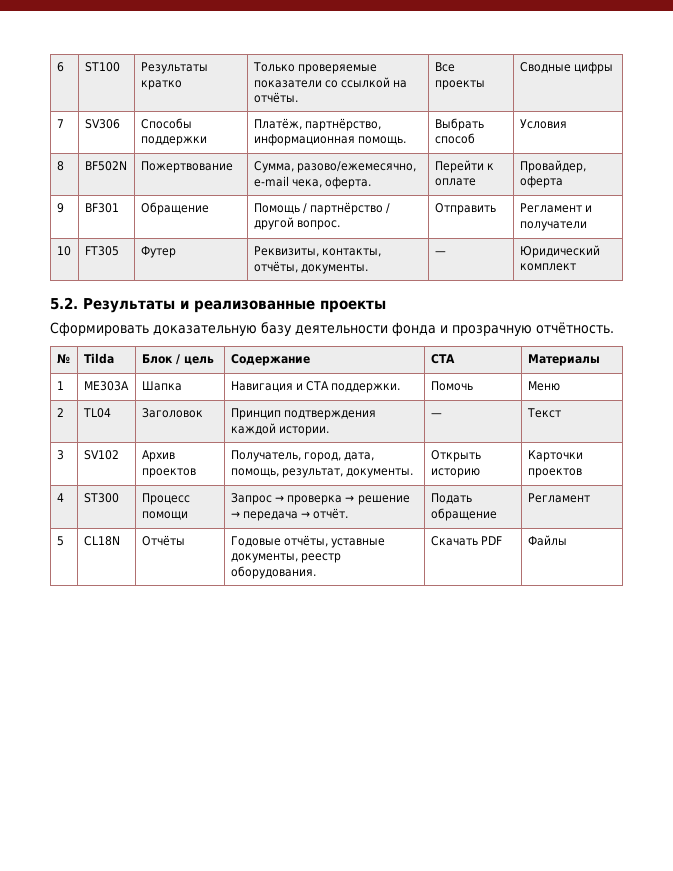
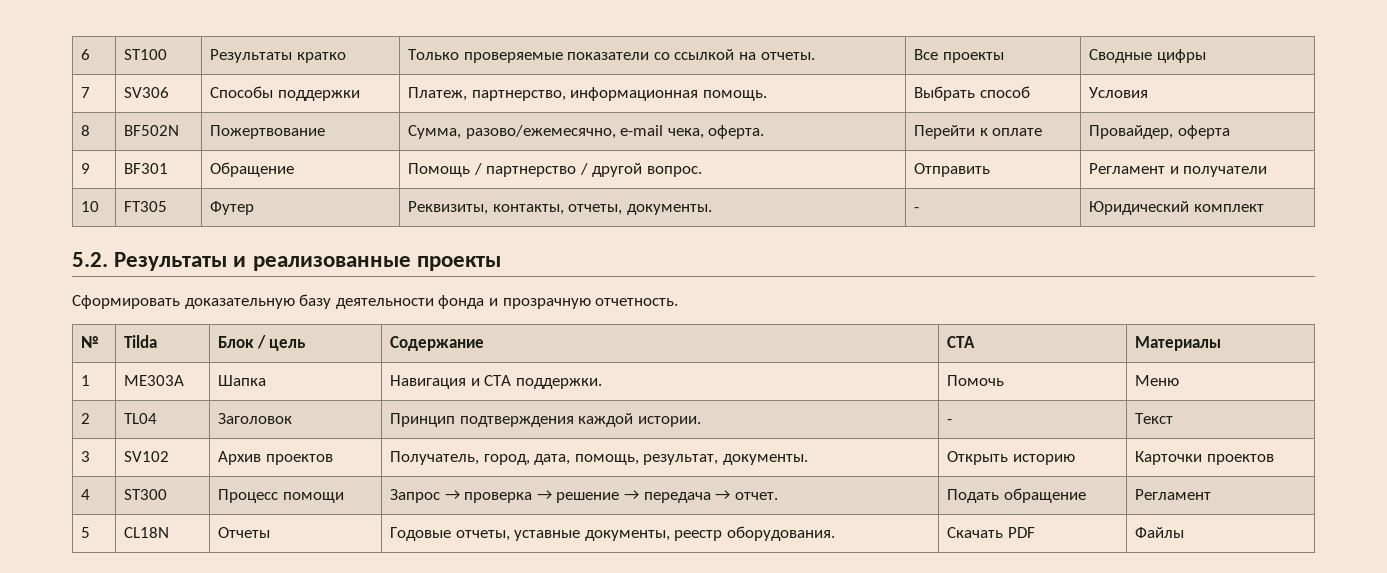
[253,92,298,103] отчёты. -> [760,52,815,60] отчеты.
[253,118,381,131] Платёж, партнёрство, -> [407,87,566,101] Платеж, партнерство,
[310,202,384,215] партнёрство -> [486,166,577,177] партнерство
[253,261,368,274] [434,251,446,255] отчёты, документы. | — -> [568,204,712,215] [913,207,919,212] отчеты, документы. | -
[536,322,614,334] отчётность. -> [595,298,679,306] отчетность.
[430,413,442,417] — -> [946,419,952,424] -
[313,508,349,519] отчёт. -> [734,492,778,500] отчет.
[141,535,185,546] Отчёты -> [217,527,270,538] Отчеты
[283,535,328,547] отчёты, -> [455,530,510,541] отчеты,

